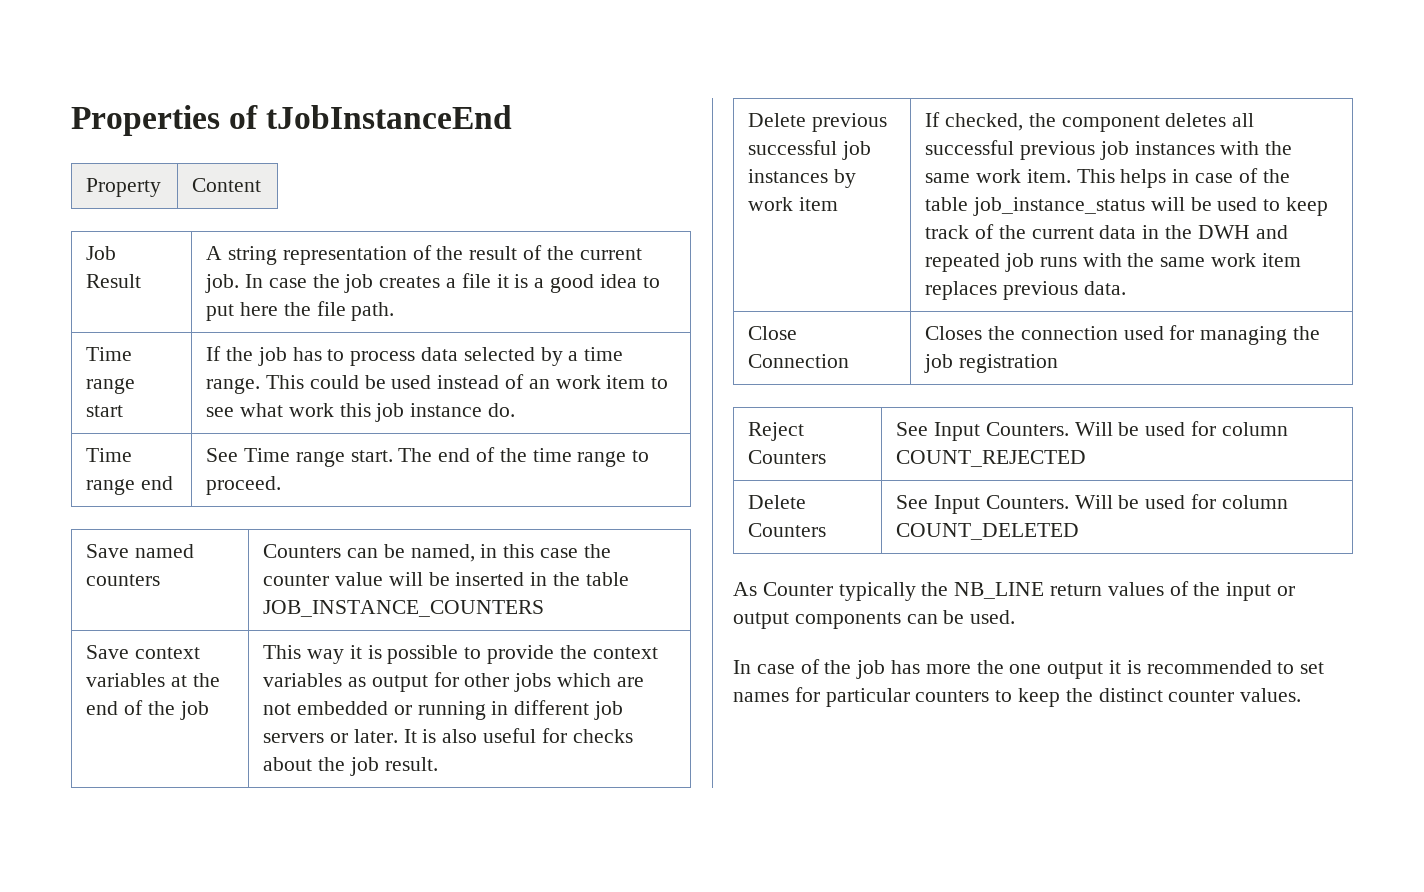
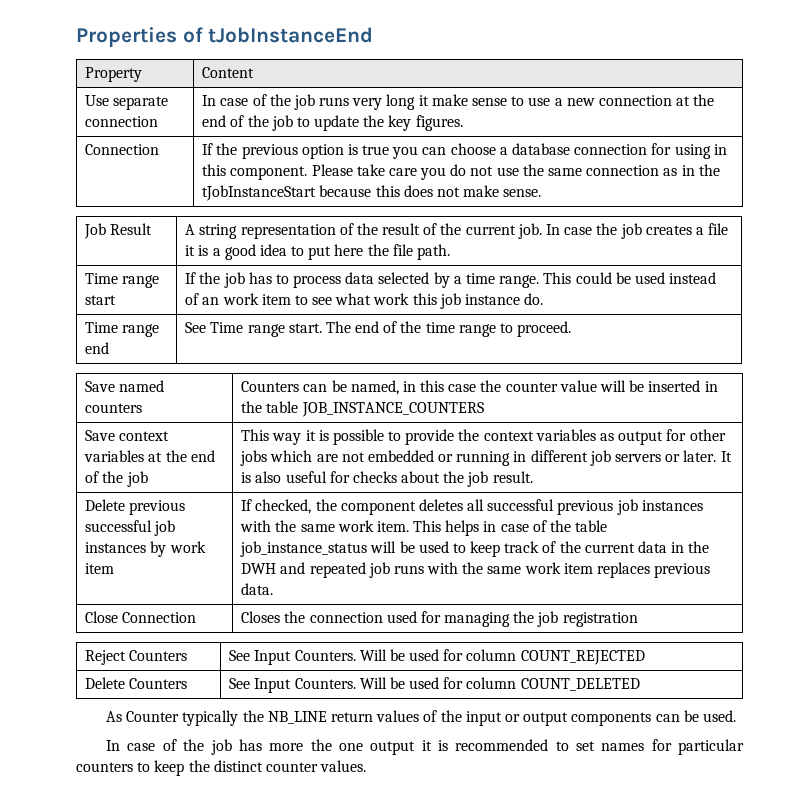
(262, 185) none -> [85,95,169,110] [85,116,159,127] [202,94,715,110] [202,115,463,131] [85,144,160,155] [202,143,727,159] [202,164,720,180] [202,185,542,201] // Use separate connection | In case of the job runs very long it make sense to use a new connection at the end of the job to update the key figures. // Connection | If the previous option is true you can choose a database connection for using in this component. Please take care you do not use the same connection as in the tJobInstanceStart because this does not make sense.

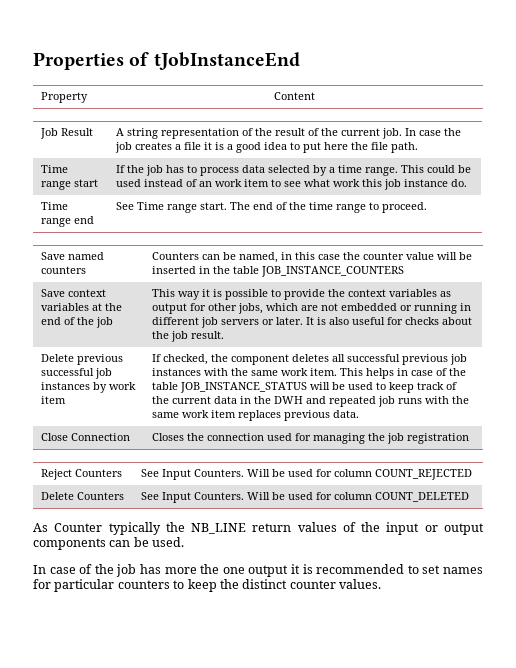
[85,95,169,110] [85,116,159,127] [202,94,715,110] [202,115,463,131] [85,144,160,155] [202,143,727,159] [202,164,720,180] [202,185,542,201] // Use separate connection | In case of the job runs very long it make sense to use a new connection at the end of the job to update the key figures. // Connection | If the previous option is true you can choose a database connection for using in this component. Please take care you do not use the same connection as in the tJobInstanceStart because this does not make sense. -> (316, 96) none
[240,450,268,466] jobs -> [238,303,264,314] jobs,
[240,541,368,557] job_instance_status -> [180,382,308,393] JOB_INSTANCE_STATUS

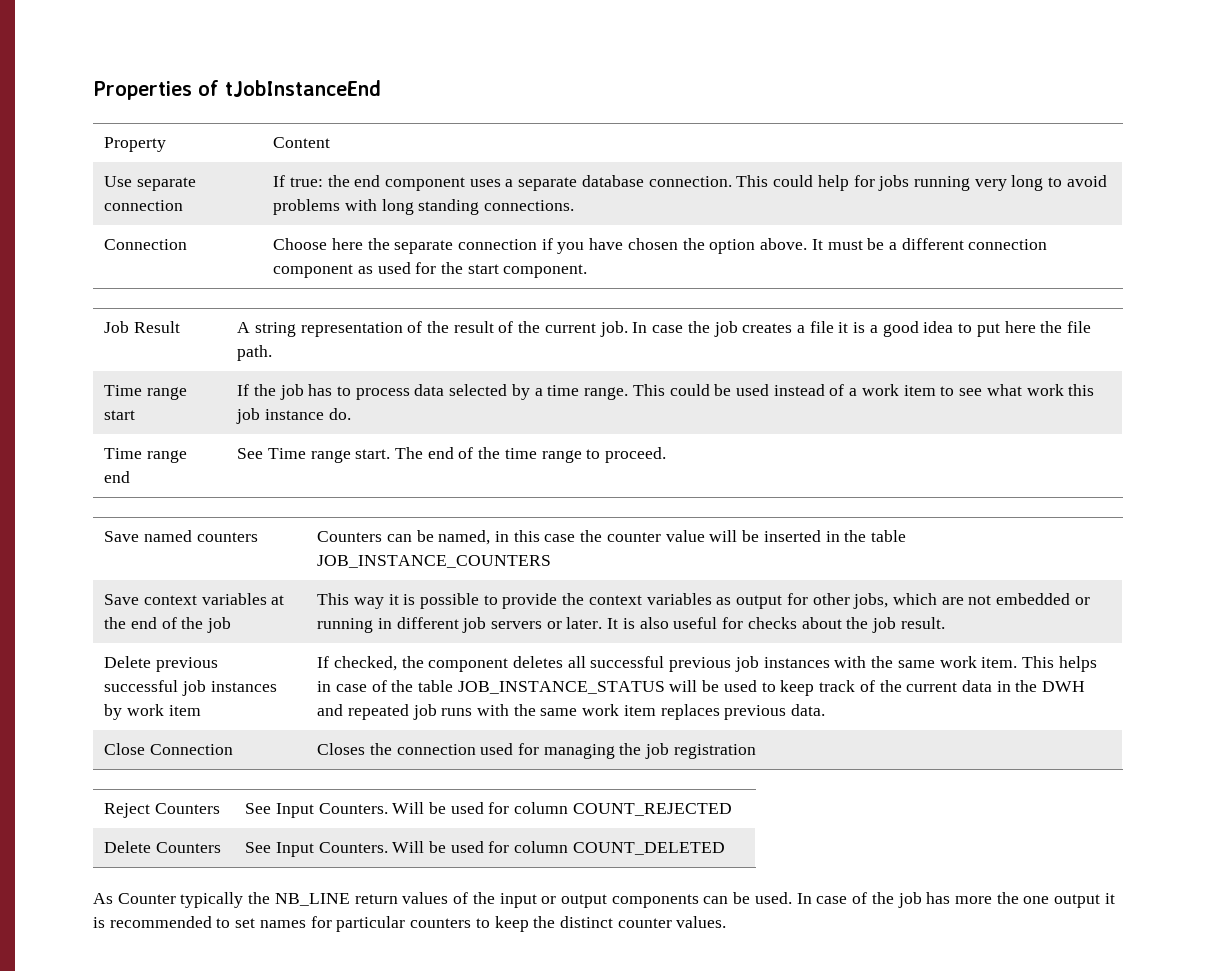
(316, 96) none -> [104,176,196,191] [104,200,184,211] [273,175,1107,191] [273,199,575,215] [104,239,188,250] [273,238,1048,254] [273,262,588,278] // Use separate connection | If true: the end component uses a separate database connection. This could help for jobs running very long to avoid problems with long standing connections. // Connection | Choose here the separate connection if you have chosen the option above. It must be a different connection component as used for the start component.
[199,181,213,187] an -> [849,388,858,396] a
(185, 542) // -> (792, 898) none

